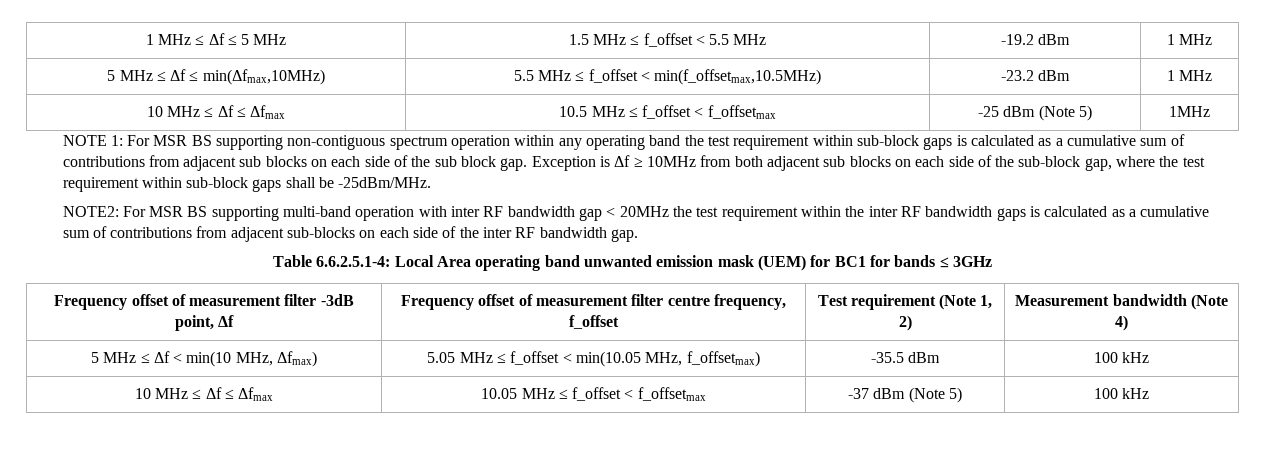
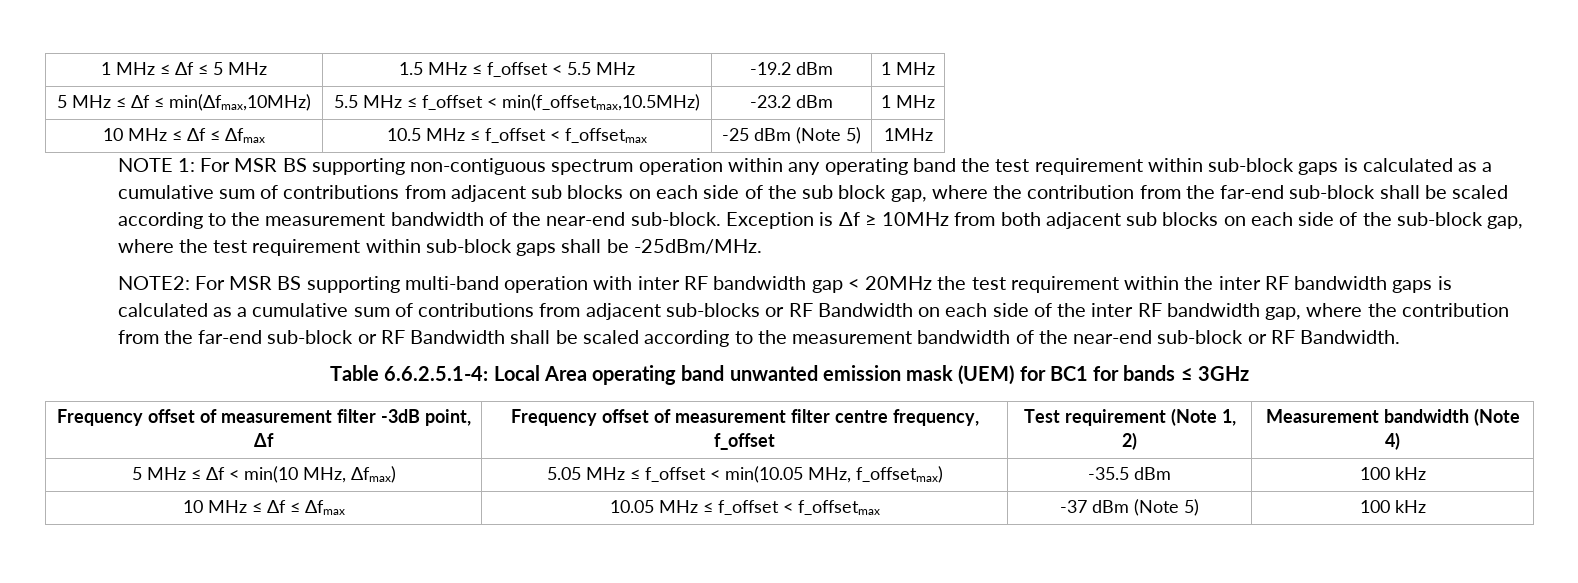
[500,158,528,171] gap. -> [890,185,1509,202] [117,212,721,229] gap, where the contribution from the far-end sub-block shall be scaled according to the measurement bandwidth of the near-end sub-block.
(356, 232) none -> [765,303,913,317] or RF Bandwidth
[610,229,638,242] gap. -> [1265,303,1509,320] [117,330,1401,347] gap, where the contribution from the far-end sub-block or RF Bandwidth shall be scaled according to the measurement bandwidth of the near-end sub-block or RF Bandwidth.

